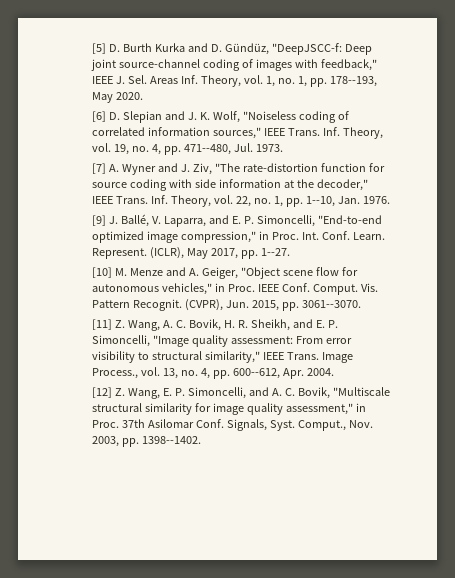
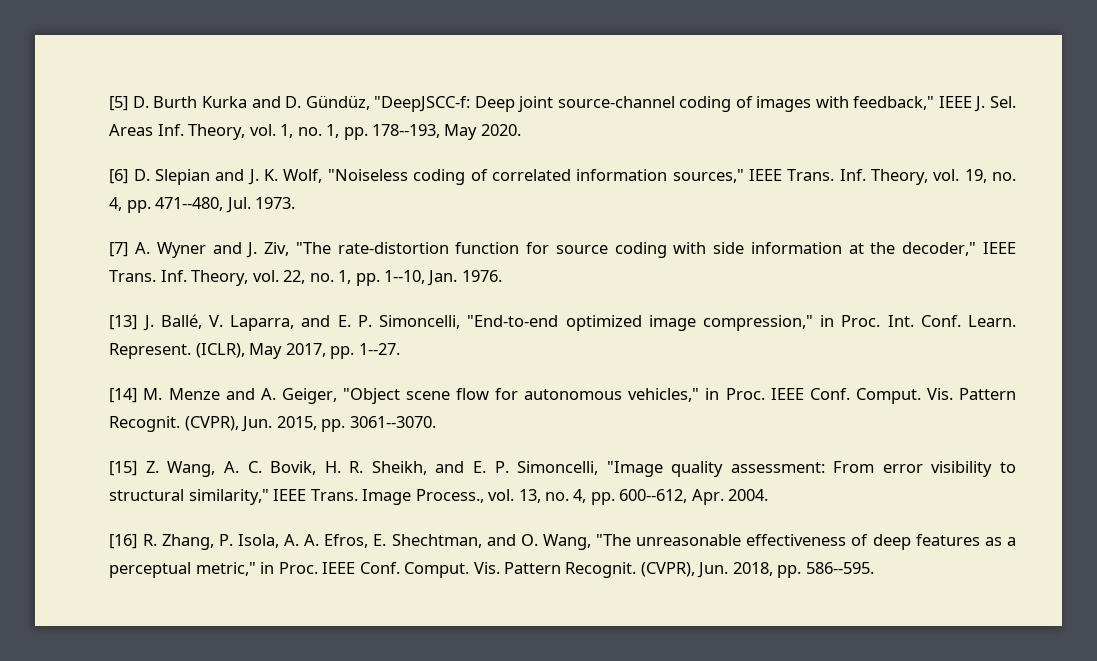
[91,215,106,226] [9] -> [109,315,138,330] [13]
[91,267,112,278] [10] -> [109,388,138,403] [14]
[91,319,112,330] [11] -> [109,461,138,476] [15]
[91,387,390,399] [91,403,366,415] [91,419,373,431] [91,436,201,447] [12] Z. Wang, E. P. Simoncelli, and A. C. Bovik, "Multiscale structural similarity for image quality assessment," in Proc. 37th Asilomar Conf. Signals, Syst. Comput., Nov. 2003, pp. 1398--1402. -> [109,534,1017,550] [109,562,874,578] [16] R. Zhang, P. Isola, A. A. Efros, E. Shechtman, and O. Wang, "The unreasonable effectiveness of deep features as a perceptual metric," in Proc. IEEE Conf. Comput. Vis. Pattern Recognit. (CVPR), Jun. 2018, pp. 586--595.

